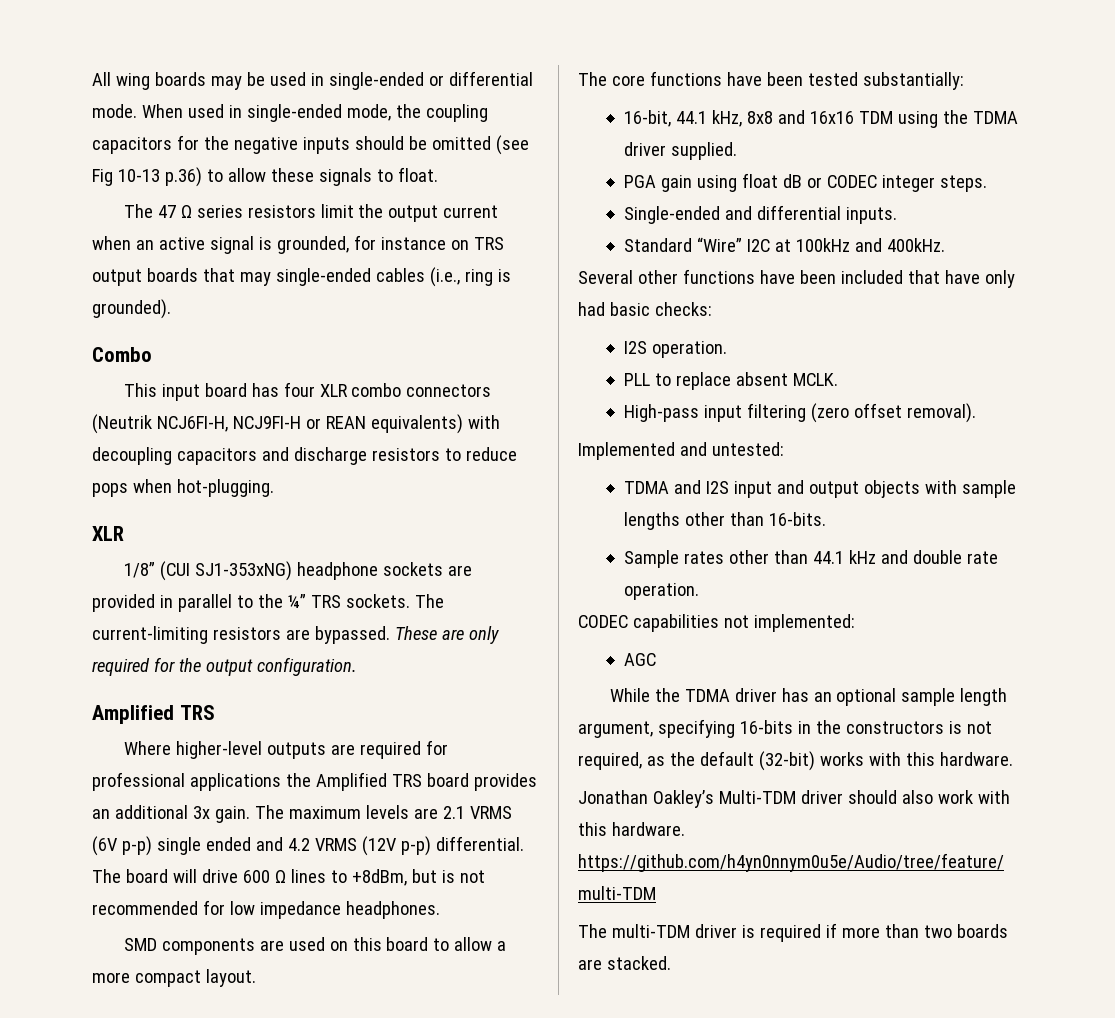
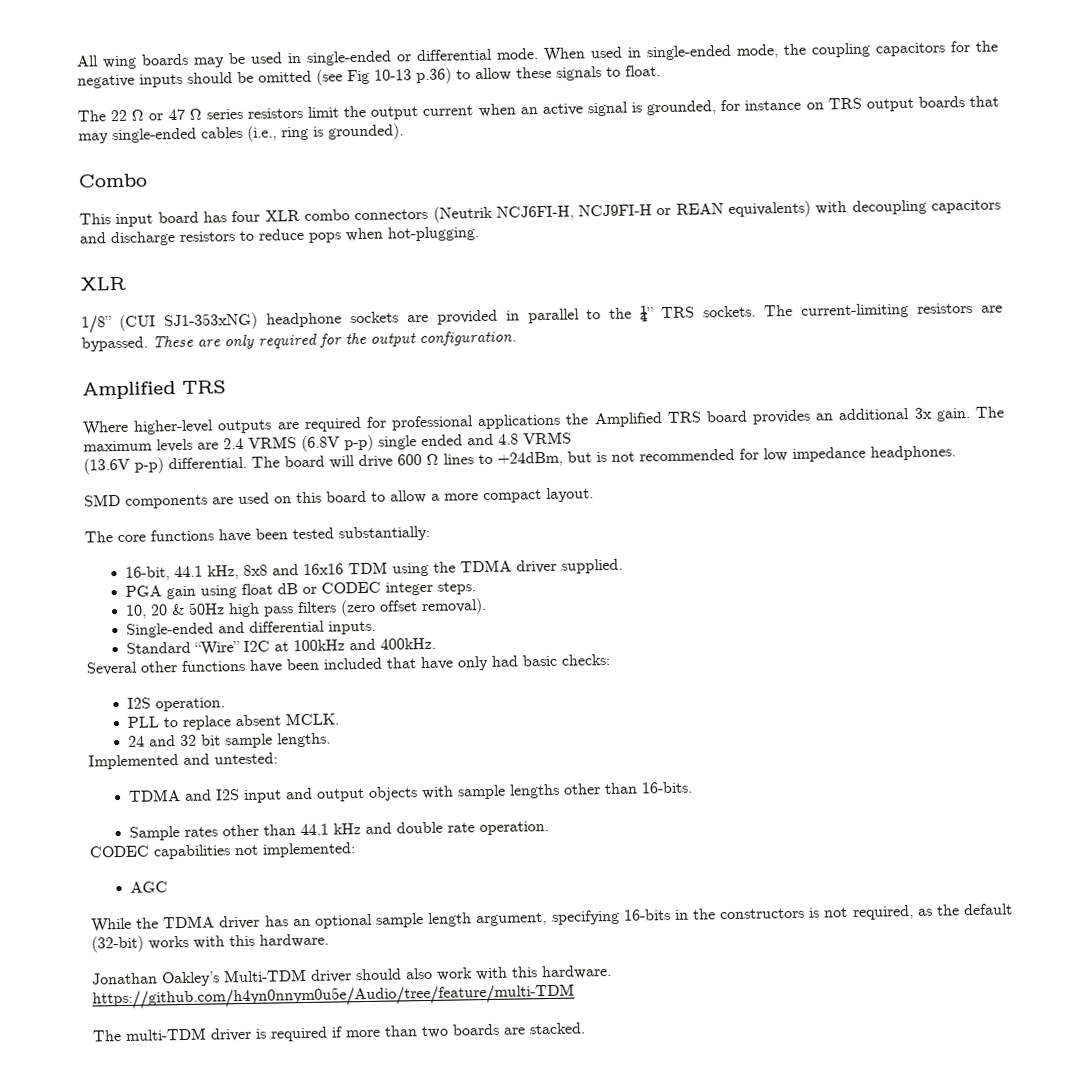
(153, 211) none -> [110,109,164,122] 22 Ω or
[442,806,512,819] [92,836,117,856] 2.1 VRMS (6V -> [223,435,340,452] 2.4 VRMS (6.8V
[287,836,396,856] 4.2 VRMS (12V -> [498,431,572,445] [83,457,130,475] 4.8 VRMS // (13.6V
[351,869,407,886] +8dBm, -> [497,451,563,467] +24dBm,
(987, 183) none -> [125,597,488,619] // 10, 20 & 50Hz high pass filters (zero offset removal).
[623,403,976,423] High-pass input filtering (zero offset removal). -> [128,732,332,749] 24 and 32 bit sample lengths.

